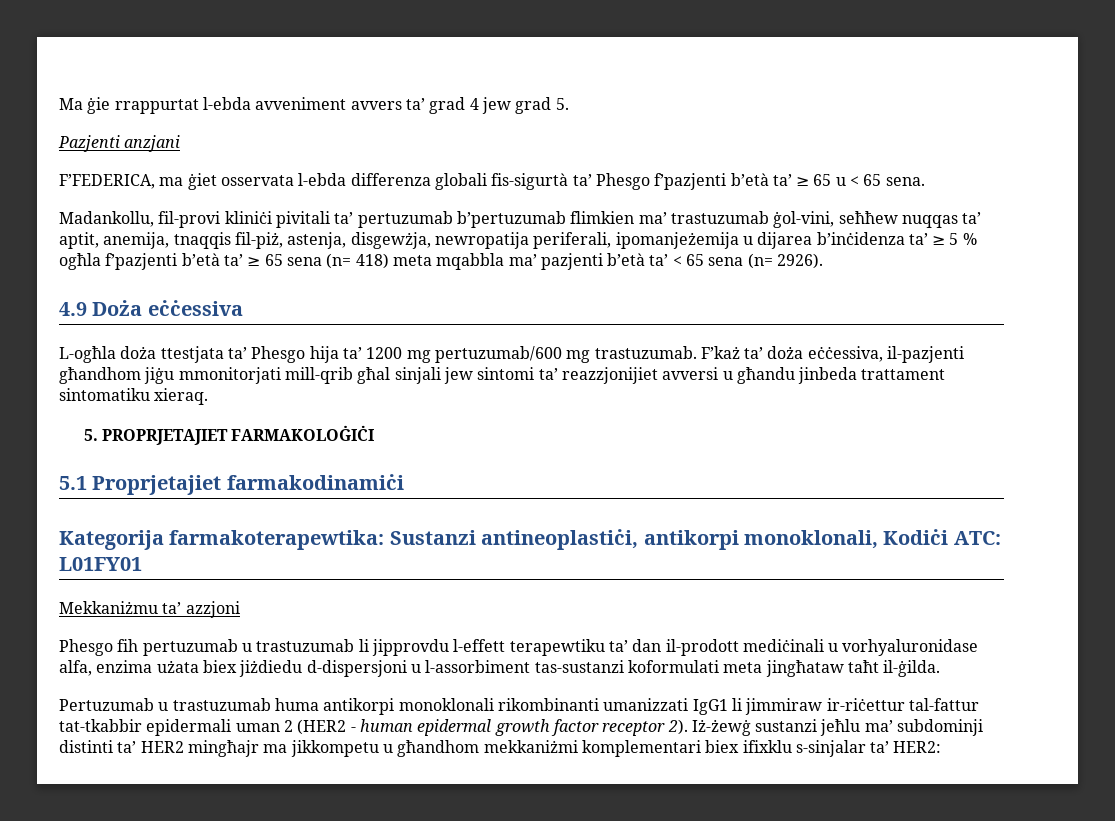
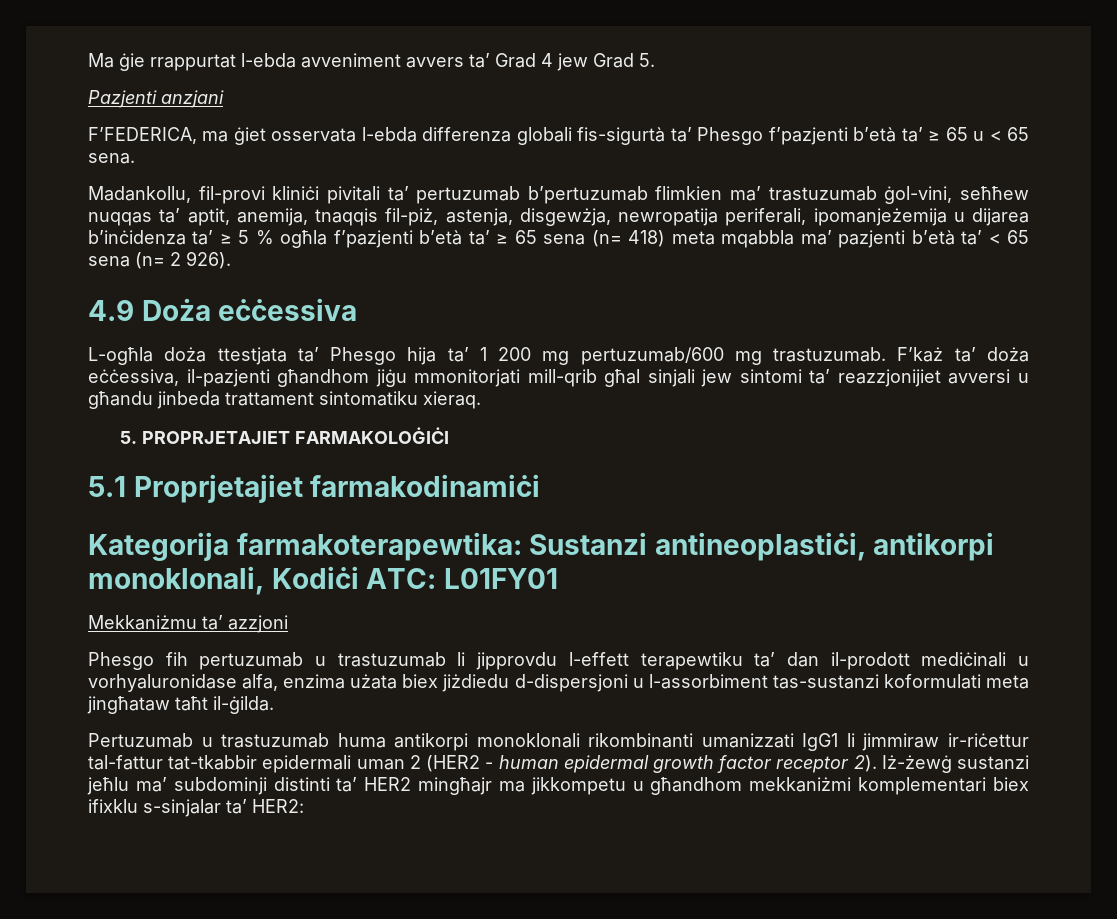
[429,97,466,114] grad -> [495,53,536,68] Grad
[515,97,552,114] grad -> [593,53,634,68] Grad
[777,253,824,269] 2926). -> [170,251,231,269] 2 926).
[366,347,403,359] 1200 -> [479,347,532,361] 1 200

